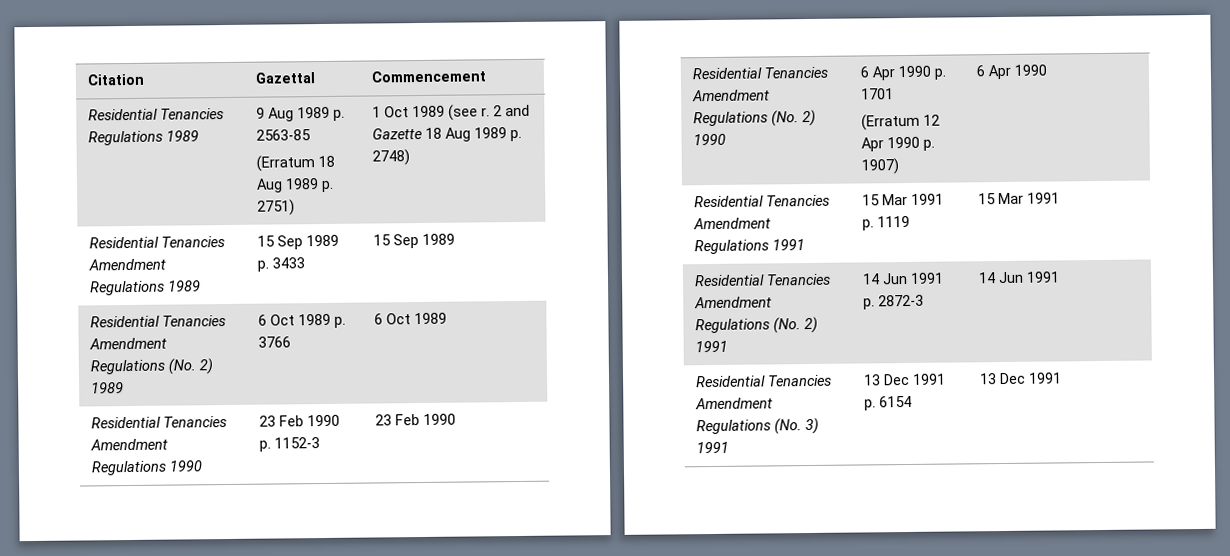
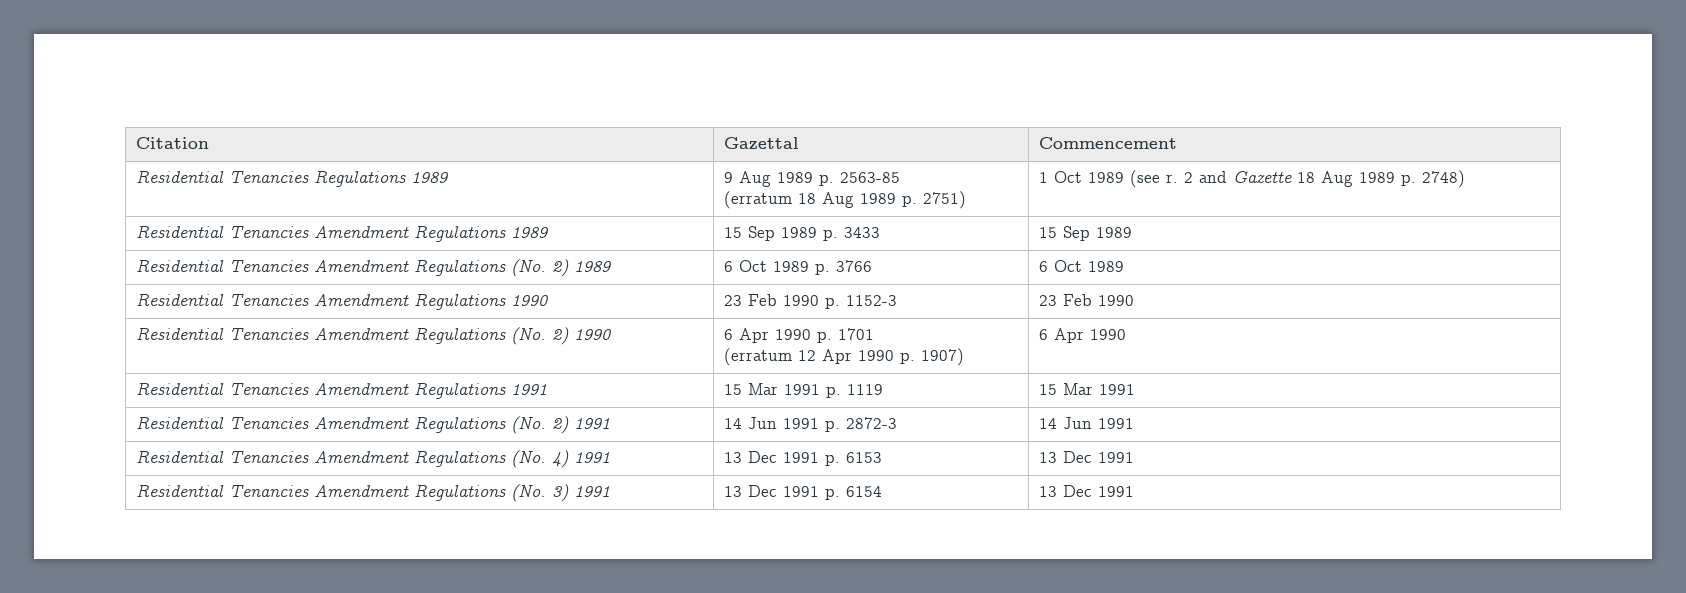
[256,155,316,172] (Erratum -> [724,191,793,209] (erratum
[861,113,921,131] (Erratum -> [724,348,793,366] (erratum
(1061, 277) none -> [136,450,611,468] [724,451,883,466] [1039,451,1135,463] // Residential Tenancies Amendment Regulations (No. 4) 1991 | 13 Dec 1991 p. 6153 | 13 Dec 1991

